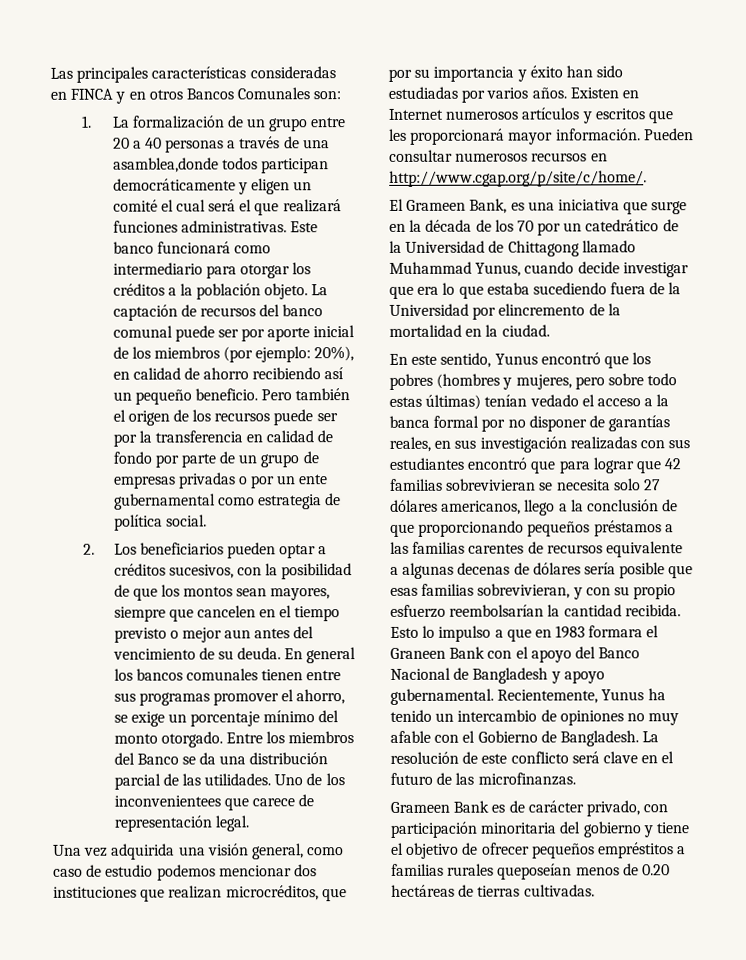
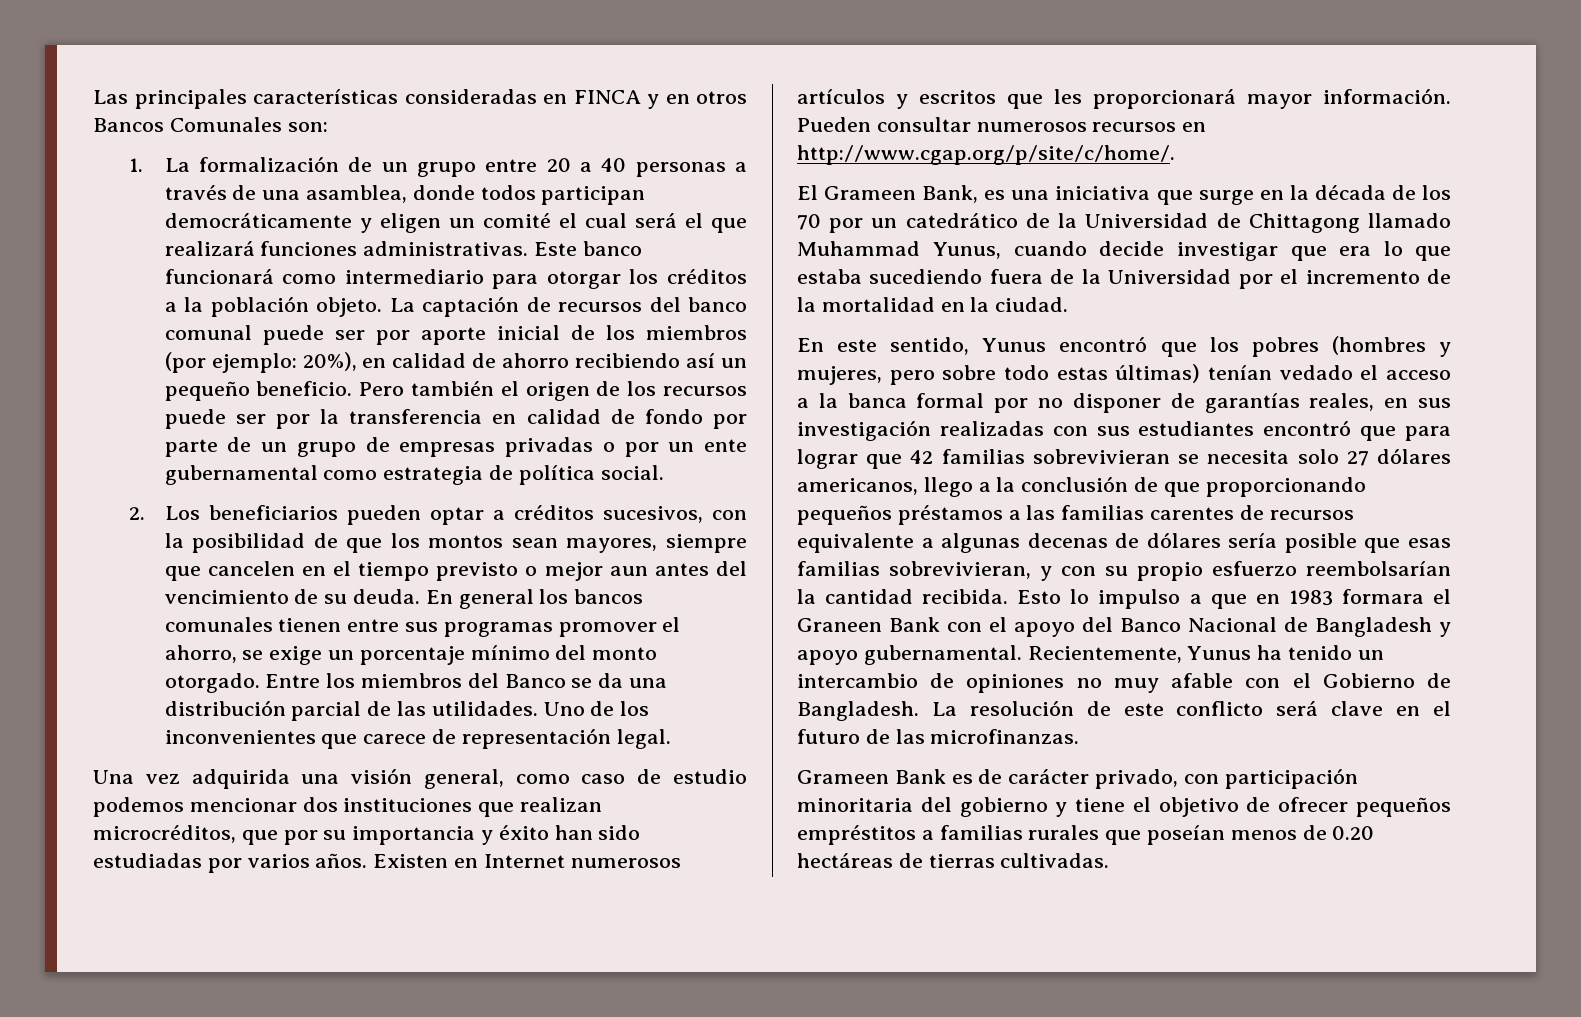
[112,157,219,173] asamblea,donde -> [306,185,475,203] asamblea, donde
[113,795,221,807] inconvenientees -> [164,730,316,744] inconvenientes
[498,303,586,316] elincremento -> [1280,269,1420,284] el incremento
[497,863,573,880] queposeían -> [1105,825,1226,845] que poseían

